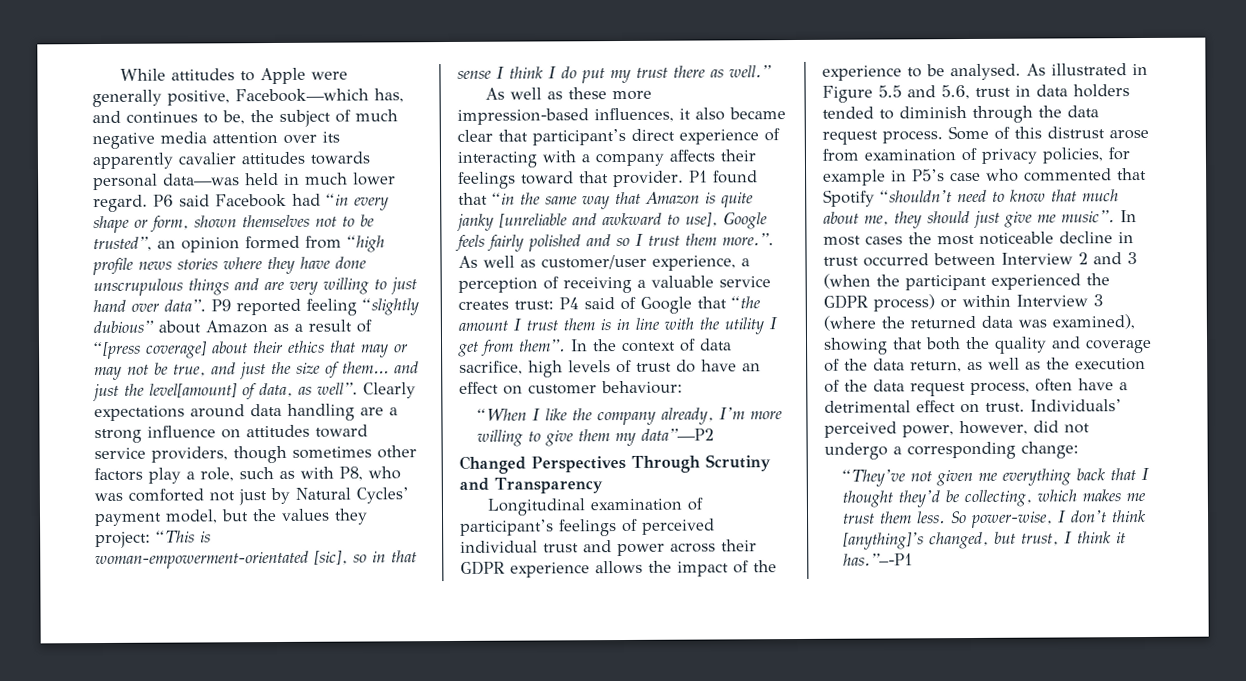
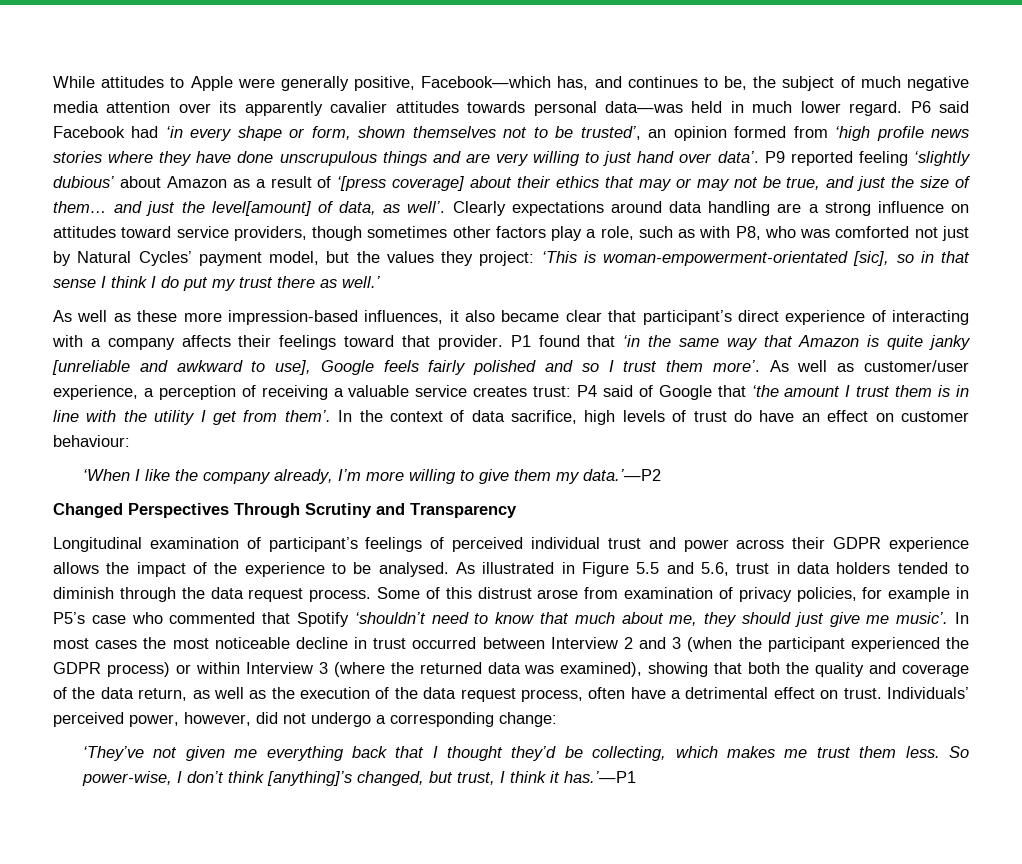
[326,193,349,206] “in -> [165,126,183,138] ‘in
[93,236,152,252] trusted”, -> [580,126,641,140] trusted’,
[347,235,385,253] “high -> [835,126,871,141] ‘high
[164,299,206,312] data”. -> [717,151,759,163] data’.
[362,298,419,316] [93,320,154,334] “slightly dubious” -> [913,151,971,166] [53,176,114,188] ‘slightly dubious’
[93,340,141,360] “[press -> [337,176,387,191] ‘[press
[317,382,358,395] well”. -> [407,201,446,213] well’.
[156,530,195,543] “This -> [541,251,577,263] ‘This
[729,65,772,78] well.” -> [342,276,380,288] well.’
[492,192,515,205] “in -> [623,335,641,347] ‘in
[722,233,774,246] more.”. -> [712,360,760,372] more’.
[731,296,761,309] “the -> [751,385,779,397] ‘the
[518,339,566,352] them”. -> [284,410,331,422] them’.
[477,408,528,421] “When -> [82,469,130,481] ‘When
[641,428,715,441] data”—P2 -> [582,469,661,481] data.’—P2
[880,190,952,203] “shouldn’t -> [354,612,426,624] ‘shouldn’t
[1061,210,1115,223] music”. -> [896,612,949,624] music’.
[842,469,907,487] “They’ve -> [82,746,144,761] ‘They’ve
[843,553,914,566] has.”–-P1 -> [563,771,636,783] has.’—P1

